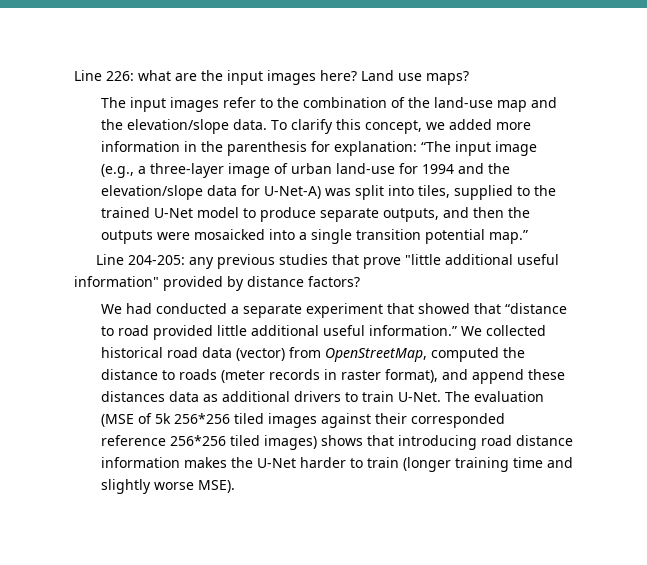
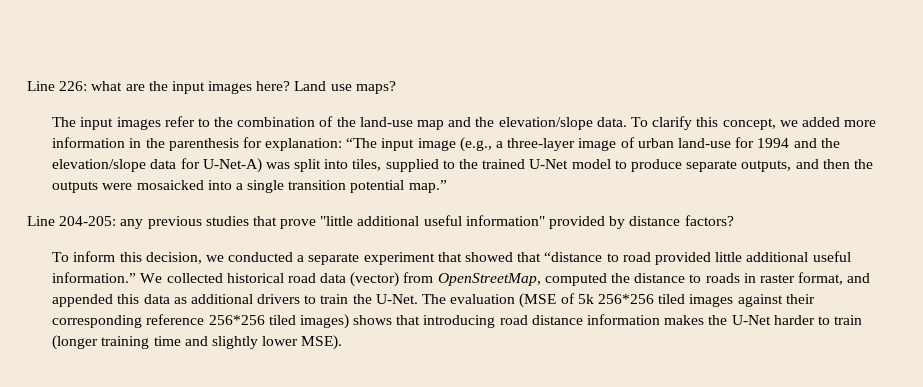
[100,303,152,314] We had -> [52,251,224,264] To inform this decision, we
[220,369,565,384] [100,391,165,402] (meter records in raster format), and append these distances -> [743,272,871,285] [52,294,140,307] in raster format, and appended this
(394, 396) none -> [352,294,372,304] the
[410,413,505,428] corresponded -> [52,315,143,328] corresponding
[153,482,194,490] worse -> [262,336,299,346] lower

